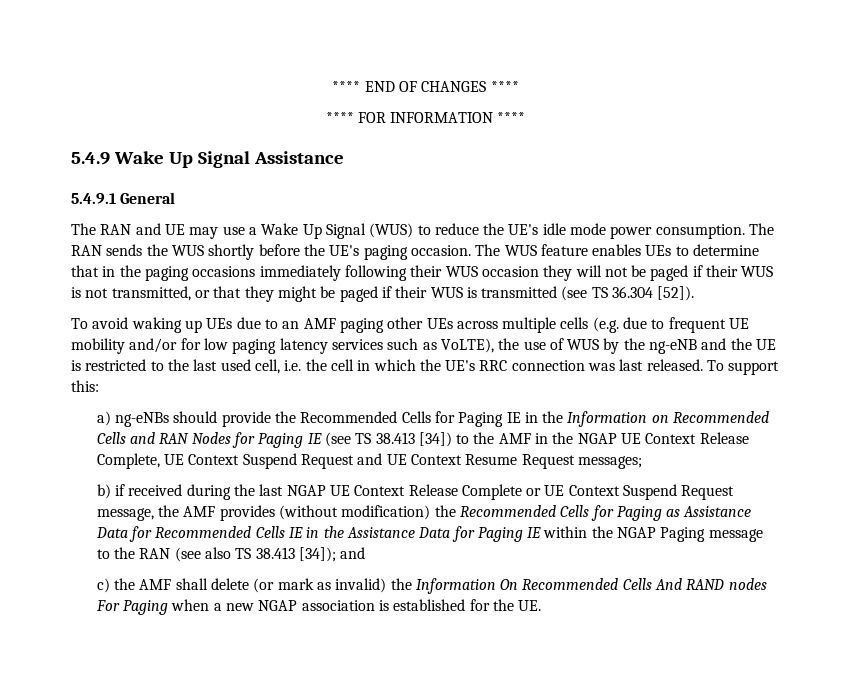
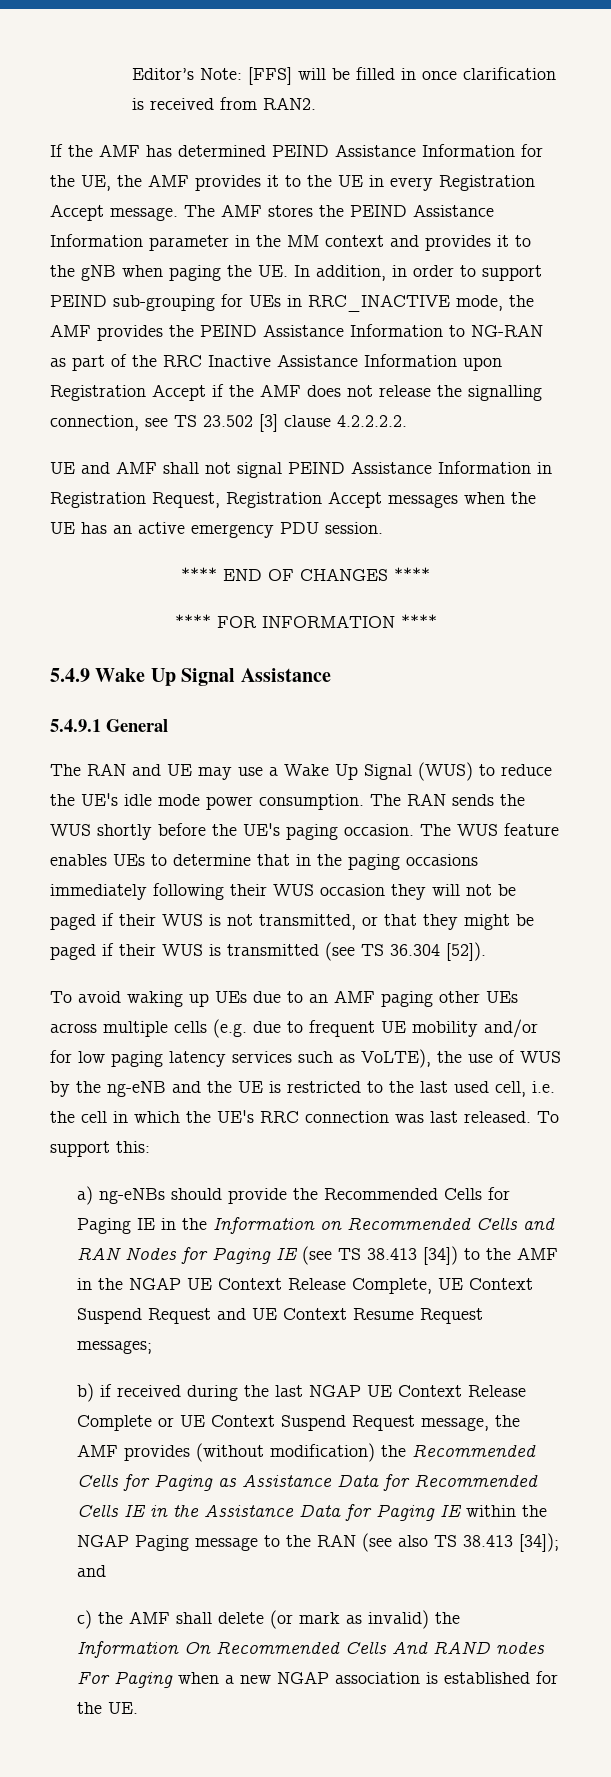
(332, 86) none -> [132,67,557,85] [132,97,317,110] [50,144,543,157] [50,174,535,191] [50,204,494,221] [50,234,531,251] [50,265,542,281] [50,294,534,312] [50,324,543,341] [50,354,502,371] [50,384,542,401] [50,414,407,432] [50,461,552,478] [50,491,536,508] [50,522,383,538] Editor’s Note: [FFS] will be filled in once clarification is received from RAN2. // If the AMF has determined PEIND Assistance Information for the UE, the AMF provides it to the UE in every Registration Accept message. The AMF stores the PEIND Assistance Information parameter in the MM context and provides it to the gNB when paging the UE. In addition, in order to support PEIND sub-grouping for UEs in RRC_INACTIVE mode, the AMF provides the PEIND Assistance Information to NG-RAN as part of the RRC Inactive Assistance Information upon Registration Accept if the AMF does not release the signalling connection, see TS 23.502 [3] clause 4.2.2.2.2. // UE and AMF shall not signal PEIND Assistance Information in Registration Request, Registration Accept messages when the UE has an active emergency PDU session. //

